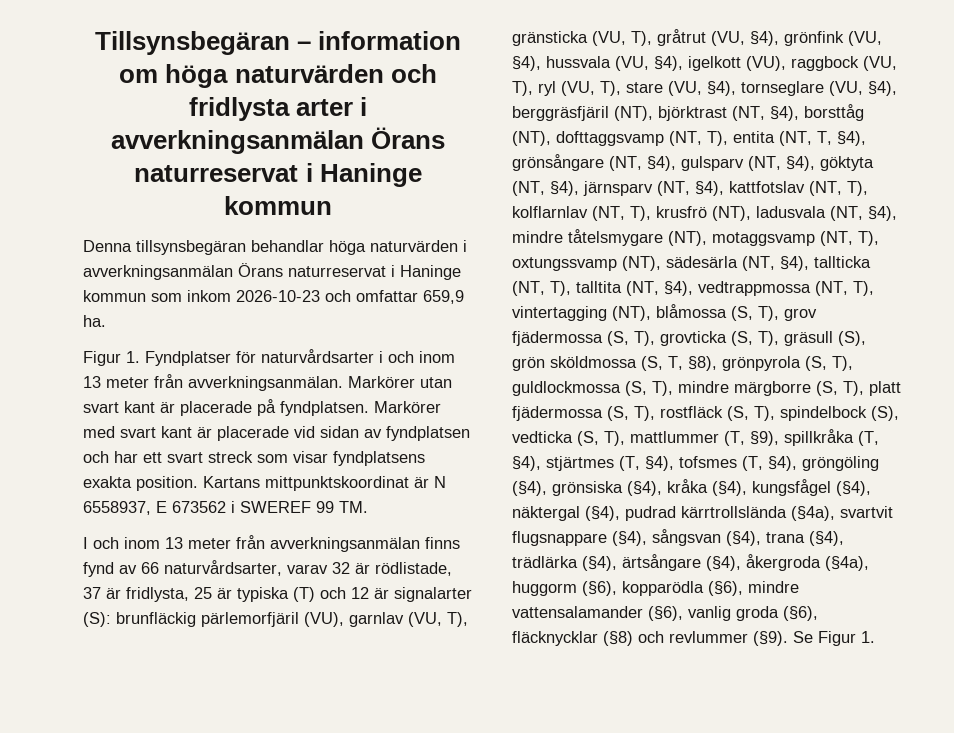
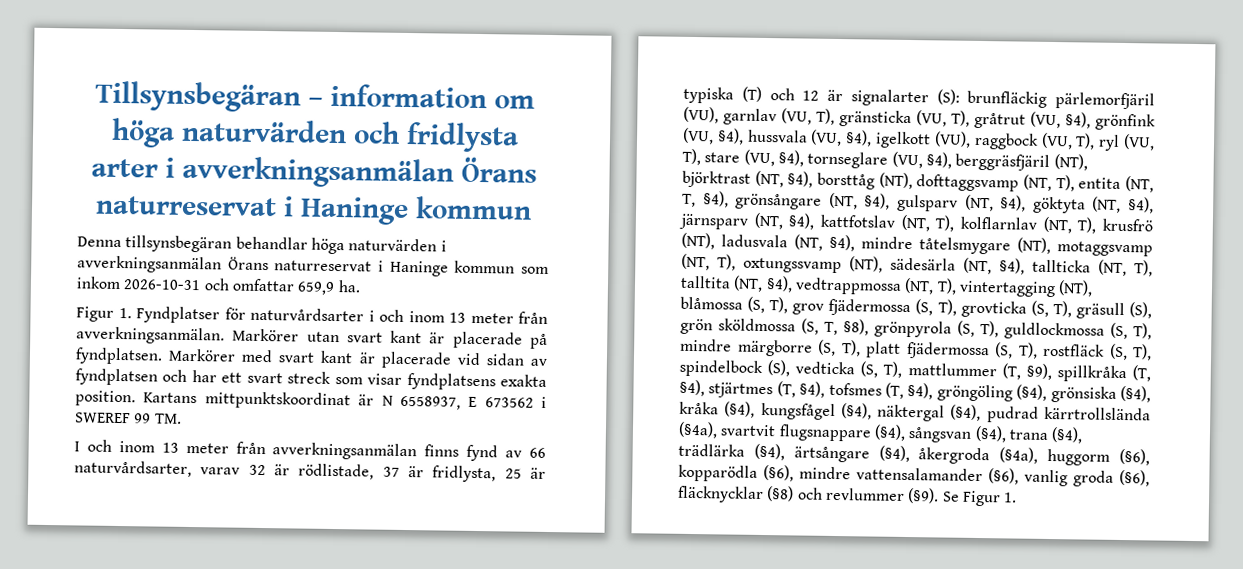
[236,290,320,302] 2026-10-23 -> [123,279,202,291] 2026-10-31

